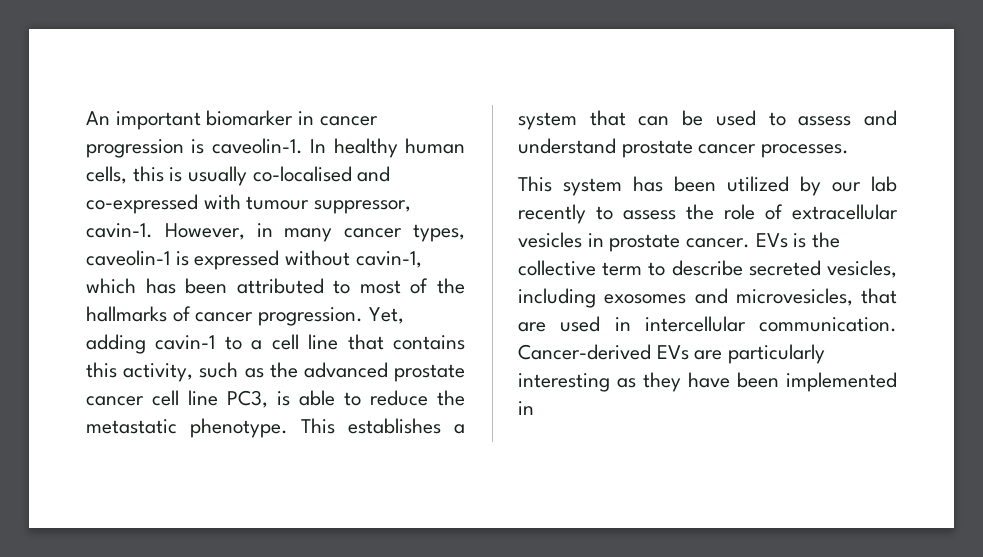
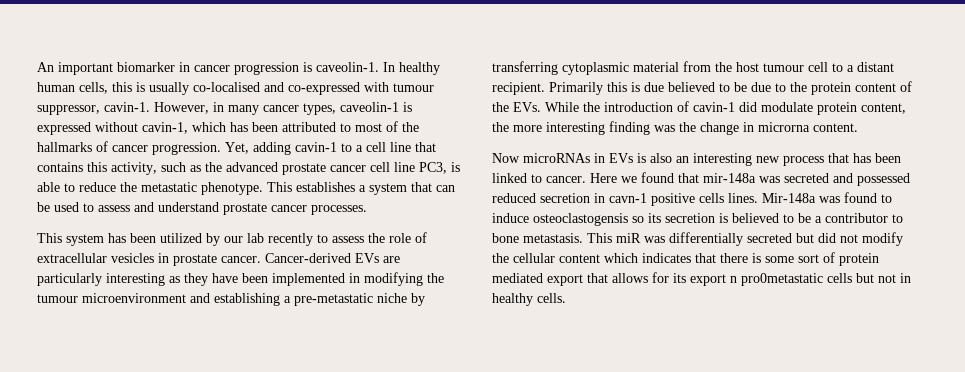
[755,232,841,248] [518,260,897,278] [518,288,897,308] [518,316,897,332] EVs is the collective term to describe secreted vesicles, including exosomes and microvesicles, that are used in intercellular communication. -> (261, 259) none
(534, 408) none -> [364,272,444,286] [37,293,425,306] [492,61,894,75] [492,81,912,95] [492,101,906,115] [492,121,858,135] [492,153,901,166] [492,172,910,186] [492,192,892,206] [492,213,903,226] [492,232,903,246] [492,252,879,266] [492,272,911,286] [492,293,566,306] modifying the tumour microenvironment and establishing a pre-metastatic niche by transferring cytoplasmic material from the host tumour cell to a distant recipient. Primarily this is due believed to be due to the protein content of the EVs. While the introduction of cavin-1 did modulate protein content, the more interesting finding was the change in microrna content. // Now microRNAs in EVs is also an interesting new process that has been linked to cancer. Here we found that mir-148a was secreted and possessed reduced secretion in cavn-1 positive cells lines. Mir-148a was found to induce osteoclastogensis so its secretion is believed to be a contributor to bone metastasis. This miR was differentially secreted but did not modify the cellular content which indicates that there is some sort of protein mediated export that allows for its export n pro0metastatic cells but not in healthy cells.

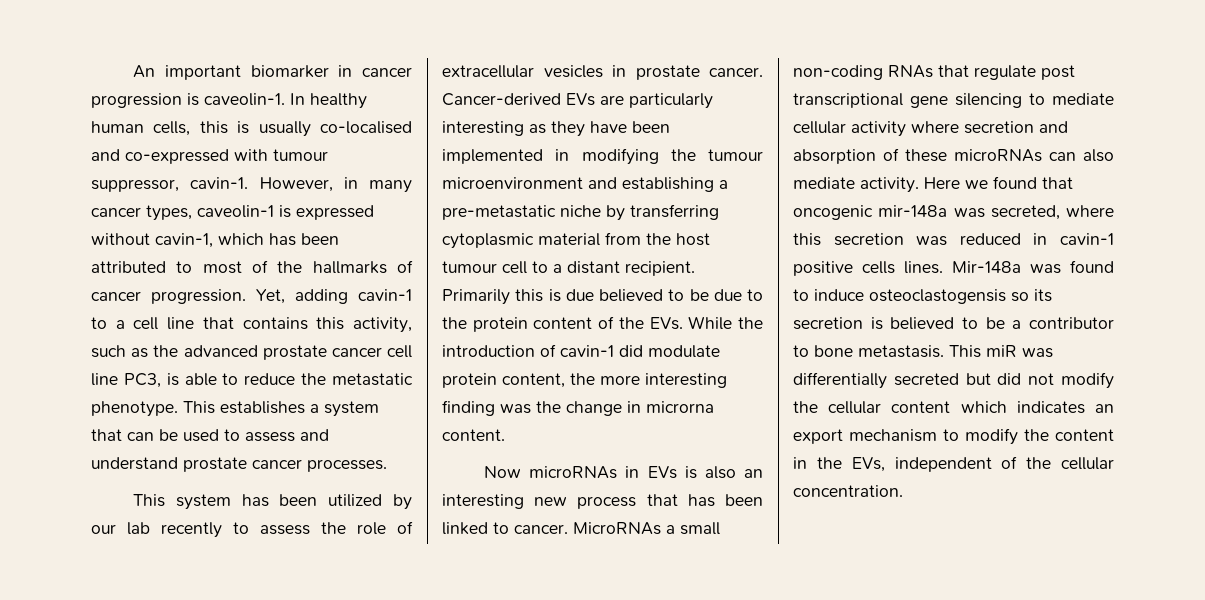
(586, 179) none -> [573,522,720,535] [793,65,1075,80] [793,93,1114,108] [793,121,1068,137] [793,148,1114,164] [793,177,919,193] MicroRNAs a small non-coding RNAs that regulate post transcriptional gene silencing to mediate cellular activity where secretion and absorption of these microRNAs can also mediate activity.
(699, 178) none -> [793,205,873,220] oncogenic
[784,173,910,186] [492,193,647,203] secreted and possessed reduced secretion in cavn-1 -> [990,205,1114,220] [793,233,1114,246] secreted, where this secretion was reduced in cavin-1
[695,252,879,266] [492,272,911,286] [492,293,566,306] that there is some sort of protein mediated export that allows for its export n pro0metastatic cells but not in healthy cells. -> [1095,404,1114,413] [793,428,1114,445] [793,456,1114,472] [793,485,903,497] an export mechanism to modify the content in the EVs, independent of the cellular concentration.

